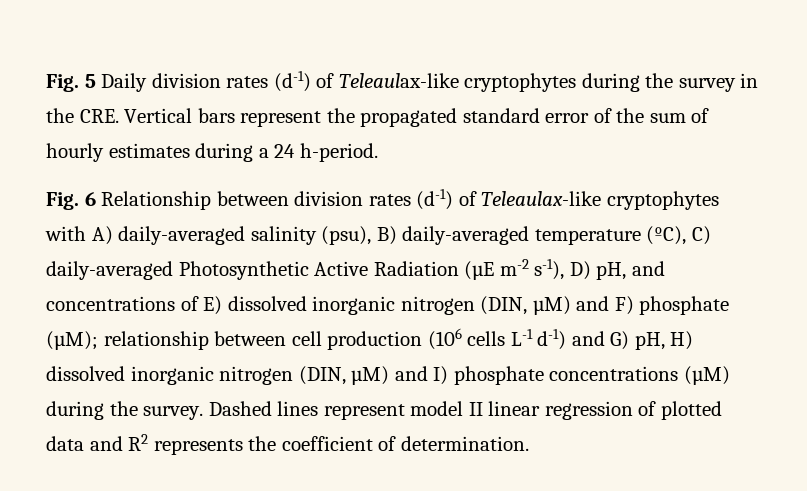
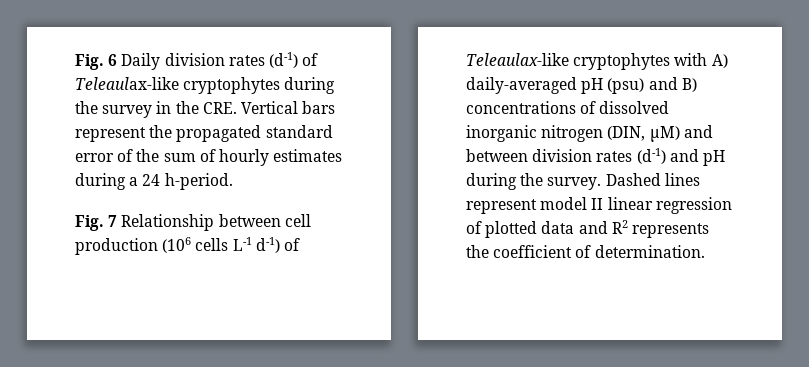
[46,74,96,92] Fig. 5 -> [75,54,118,70] Fig. 6
[84,192,96,206] 6 -> [108,215,118,227] 7
[294,189,719,210] [45,226,711,245] [46,259,665,280] [46,296,730,315] [46,331,287,350] division rates (d-1) of Teleaulax-like cryptophytes with A) daily-averaged salinity (psu), B) daily-averaged temperature (ºC), C) daily-averaged Photosynthetic Active Radiation (µE m-2 s-1), D) pH, and concentrations of E) dissolved inorganic nitrogen (DIN, µM) and F) phosphate (µM); relationship between -> (281, 220) none
[571,331,694,350] [46,366,730,385] and G) pH, H) dissolved inorganic nitrogen (DIN, µM) and I) phosphate concentrations (µM) -> [283,238,300,251] [466,53,728,70] [466,77,697,94] [466,101,670,114] [466,125,713,142] [466,148,725,166] of Teleaulax-like cryptophytes with A) daily-averaged pH (psu) and B) concentrations of dissolved inorganic nitrogen (DIN, µM) and between division rates (d-1) and pH

